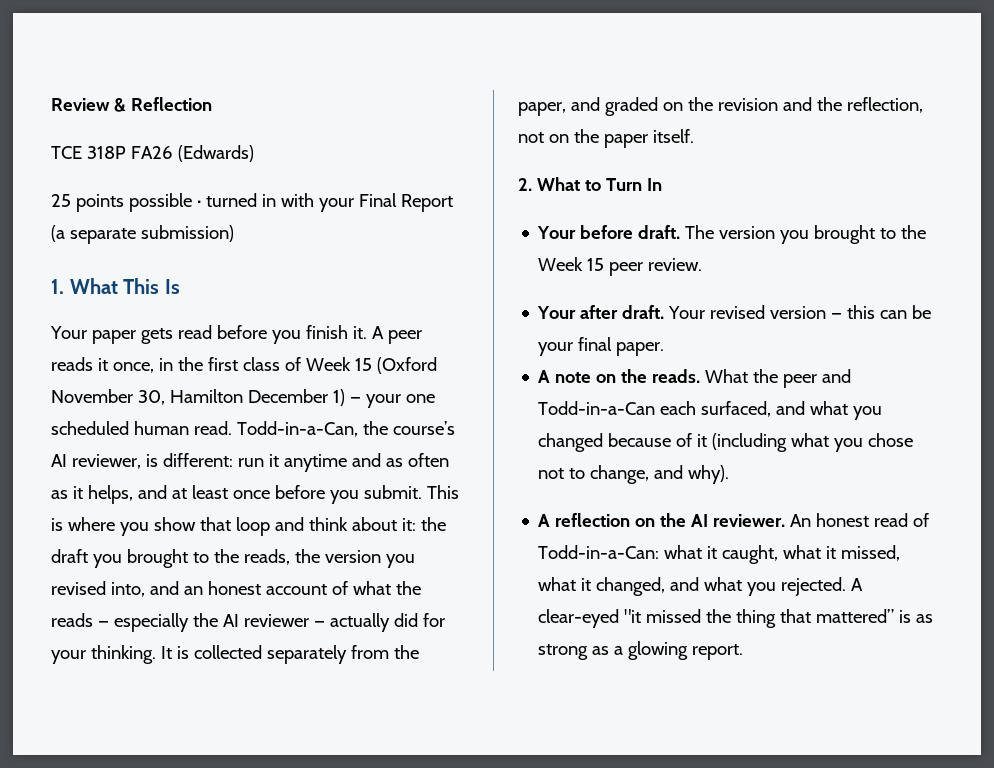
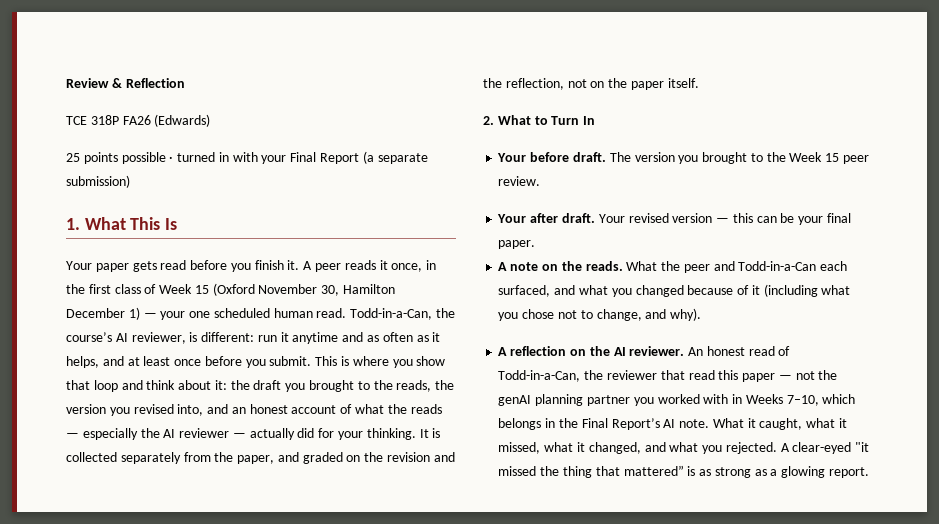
[538,545,703,559] Todd-in-a-Can: what -> [498,370,838,382] [498,394,856,406] [498,418,744,430] Todd-in-a-Can, the reviewer that read this paper — not the genAI planning partner you worked with in Weeks 7–10, which belongs in the Final Report’s AI note. What

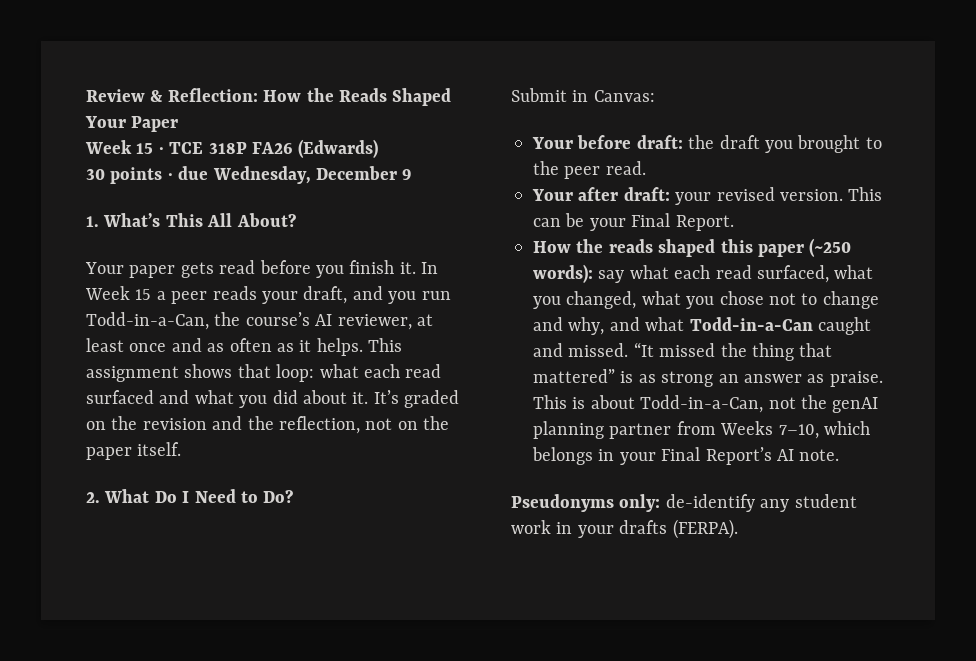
[125,78,185,88] [66,114,211,127] [66,151,428,164] [66,175,130,188] [66,217,178,230] Reflection // TCE 318P FA26 (Edwards) // 25 points possible · turned in with your Final Report (a separate submission) // 1. What This Is -> [167,88,452,106] [85,116,179,132] [85,139,379,158] [86,166,413,184] [86,213,296,227] Reflection: How the Reads Shaped Your Paper // Week 15 · TCE 318P FA26 (Edwards) // 30 points · due Wednesday, December 9 // 1. What’s This All About?
[303,260,437,272] [66,283,396,296] [66,307,347,320] A peer reads it once, in the first class of Week 15 (Oxford November 30, Hamilton December 1) — your one scheduled human read. -> [421,262,439,274] [85,286,451,304] In Week 15 a peer reads your draft, and you run
[189,332,339,344] is different: run it anytime -> [417,314,433,326] [86,338,167,352] at least once
[66,356,446,368] [66,380,455,392] [66,404,442,416] [66,428,441,440] [66,452,299,464] helps, and at least once before you submit. This is where you show that loop and think about it: the draft you brought to the reads, the version you revised into, and an honest account of what the reads — especially the AI reviewer — actually did for your thinking. It is collected separately from the paper, and -> [316,338,403,356] [86,364,442,382] [86,390,399,408] helps. This assignment shows that loop: what each read surfaced and what you did about it. It’s
[534,116,596,125] to Turn In -> [154,489,294,503] [511,88,655,102] Do I Need to Do? // Submit in Canvas:
[572,152,869,164] [498,176,541,186] [497,213,851,225] [498,240,536,249] [498,261,848,273] [498,284,818,297] draft. The version you brought to the Week 15 peer review. // Your after draft. Your revised version — this can be your final paper. // A note on the reads. What the peer and Todd-in-a-Can each surfaced, and what you changed because of it (including -> [636,135,882,153] [533,161,646,179] [532,187,883,205] [533,213,734,231] [533,238,852,257] [533,264,874,283] [533,291,637,309] draft: the draft you brought to the peer read. // Your after draft: your revised version. This can be your Final Report. // How the reads shaped this paper (~250 words): say what each read surfaced, what you changed,
[596,308,702,321] [498,346,791,356] [498,370,838,382] [498,394,856,406] [498,418,847,430] [498,442,870,454] change, and why). // A reflection on the AI reviewer. An honest read of Todd-in-a-Can, the reviewer that read this paper — not the genAI planning partner you worked with in Weeks 7–10, which belongs in the Final Report’s AI note. What it caught, what it missed, what it changed, and what you rejected. A clear-eyed "it -> [822,291,879,309] [533,317,871,335] [533,342,654,357] change and why, and what Todd-in-a-Can caught and missed. “It
[754,466,869,478] as a glowing report. -> [718,371,883,387] [533,395,879,413] [533,421,870,439] [532,447,840,465] [511,494,857,512] [511,519,738,539] an answer as praise. This is about Todd-in-a-Can, not the genAI planning partner from Weeks 7–10, which belongs in your Final Report’s AI note. // Pseudonyms only: de-identify any student work in your drafts (FERPA).

